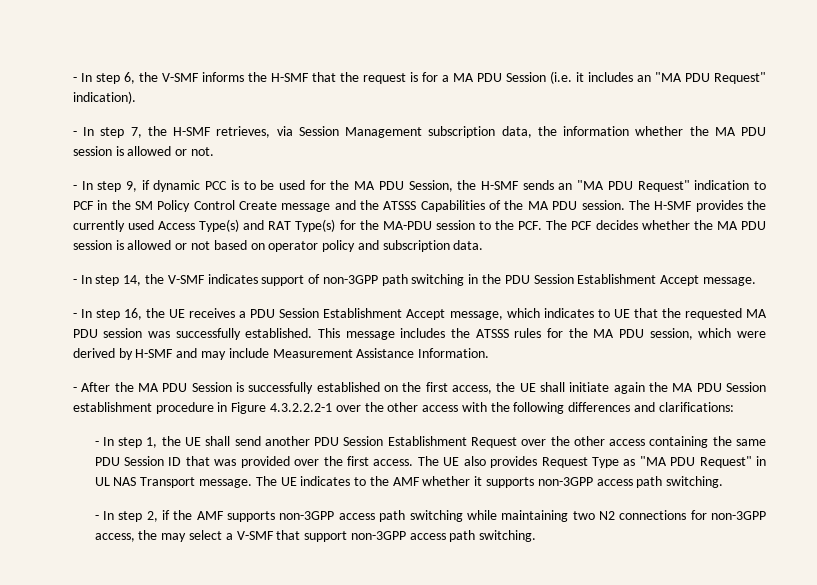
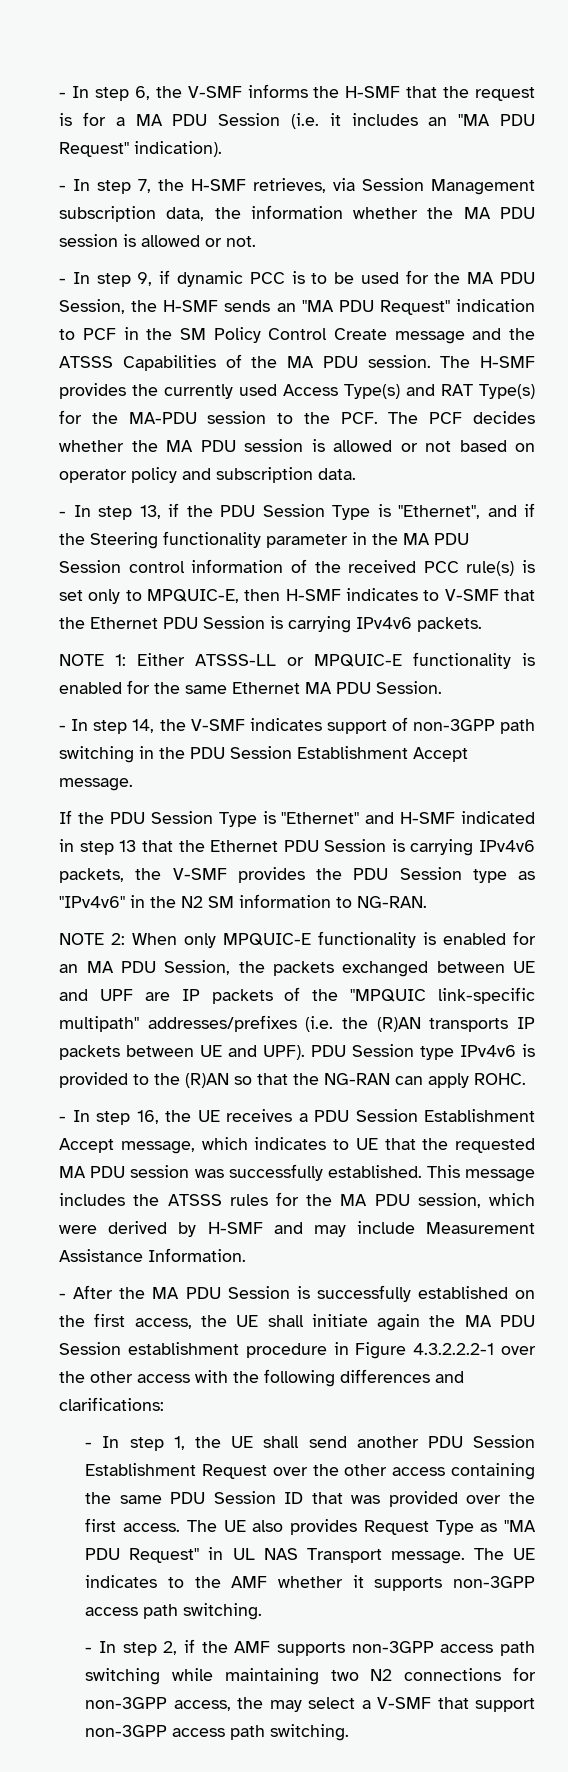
(484, 245) none -> [59,503,535,520] [59,531,470,549] [59,559,535,576] [59,588,535,604] [59,616,483,633] [59,652,535,669] [59,680,443,694] // - In step 13, if the PDU Session Type is "Ethernet", and if the Steering functionality parameter in the MA PDU Session control information of the received PCC rule(s) is set only to MPQUIC-E, then H-SMF indicates to V-SMF that the Ethernet PDU Session is carrying IPv4v6 packets. // NOTE 1: Either ATSSS-LL or MPQUIC-E functionality is enabled for the same Ethernet MA PDU Session.
(756, 281) none -> [59,810,535,827] [59,839,536,856] [59,867,535,883] [59,894,428,908] [59,931,536,948] [59,960,535,977] [59,987,535,1004] [59,1015,535,1032] [59,1044,535,1060] [59,1072,527,1088] // If the PDU Session Type is "Ethernet" and H-SMF indicated in step 13 that the Ethernet PDU Session is carrying IPv4v6 packets, the V-SMF provides the PDU Session type as "IPv4v6" in the N2 SM information to NG-RAN. // NOTE 2: When only MPQUIC-E functionality is enabled for an MA PDU Session, the packets exchanged between UE and UPF are IP packets of the "MPQUIC link-specific multipath" addresses/prefixes (i.e. the (R)AN transports IP packets between UE and UPF). PDU Session type IPv4v6 is provided to the (R)AN so that the NG-RAN can apply ROHC.

